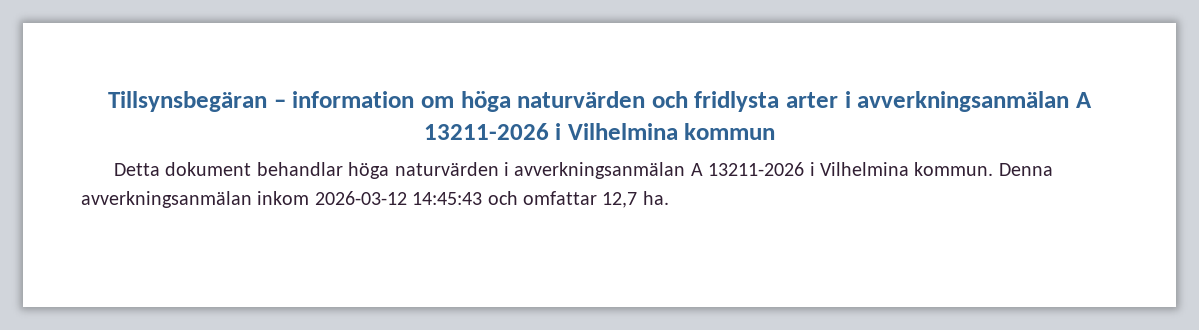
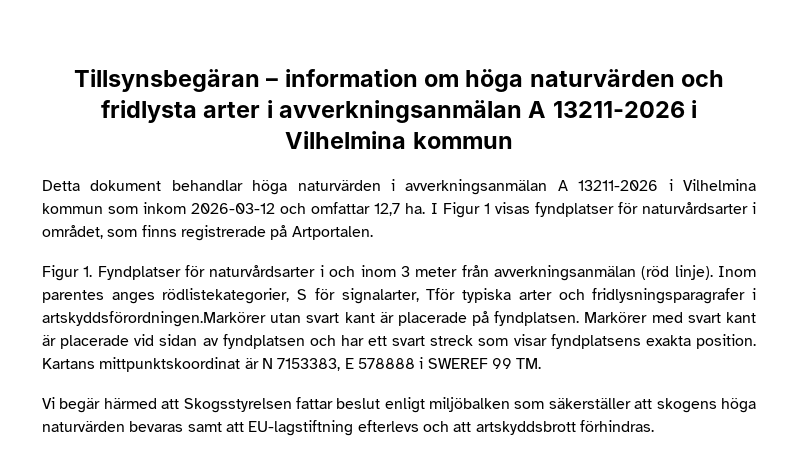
[914,162,1053,176] [81,191,252,208] kommun. Denna avverkningsanmälan -> [42,203,139,214] kommun som
[412,192,483,205] 14:45:43 -> (276, 208) none
(669, 198) none -> [430,202,757,218] [42,225,373,241] [42,265,756,281] [42,288,757,304] [42,311,756,327] [42,334,756,349] [42,357,542,372] [42,397,757,413] [42,420,654,436] I Figur 1 visas fyndplatser för naturvårdsarter i området, som finns registrerade på Artportalen. // Figur 1. Fyndplatser för naturvårdsarter i och inom 3 meter från avverkningsanmälan (röd linje). Inom parentes anges rödlistekategorier, S för signalarter, Tför typiska arter och fridlysningsparagrafer i artskyddsförordningen.Markörer utan svart kant är placerade på fyndplatsen. Markörer med svart kant är placerade vid sidan av fyndplatsen och har ett svart streck som visar fyndplatsens exakta position. Kartans mittpunktskoordinat är N 7153383, E 578888 i SWEREF 99 TM. // Vi begär härmed att Skogsstyrelsen fattar beslut enligt miljöbalken som säkerställer att skogens höga naturvärden bevaras samt att EU-lagstiftning efterlevs och att artskyddsbrott förhindras.

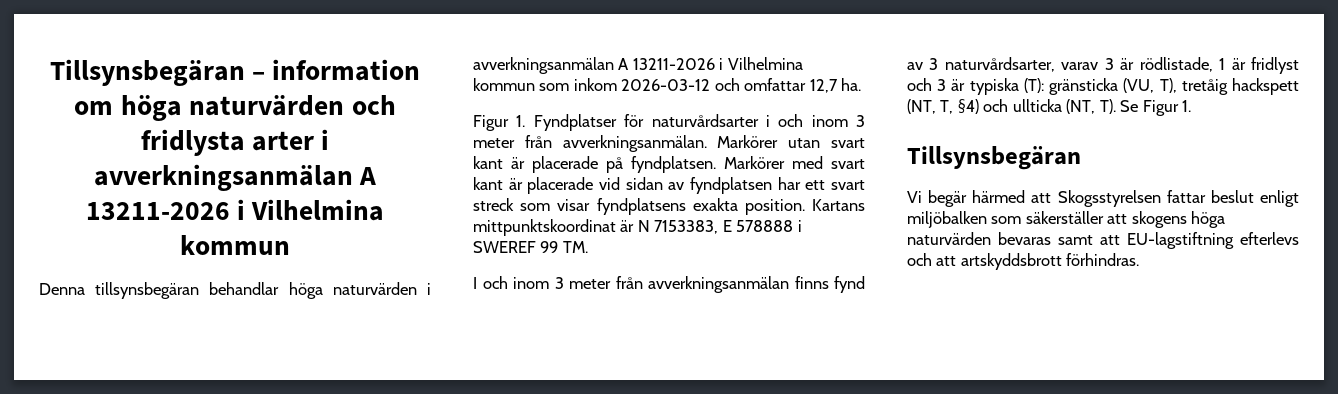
[42,180,162,191] Detta dokument -> [39,282,200,299] Denna tillsynsbegäran
[430,202,757,218] [42,225,373,241] I Figur 1 visas fyndplatser för naturvårdsarter i området, som finns registrerade på Artportalen. -> (862, 84) none
[493,265,756,281] [42,288,757,304] [42,311,266,327] avverkningsanmälan (röd linje). Inom parentes anges rödlistekategorier, S för signalarter, Tför typiska arter och fridlysningsparagrafer i artskyddsförordningen.Markörer -> [562,135,779,152] avverkningsanmälan. Markörer
[309,335,336,346] och -> (772, 185) none
(542, 363) none -> [473,276,865,293] [907,57,1299,74] [907,78,1299,95] [907,99,1192,116] [907,146,1081,170] // I och inom 3 meter från avverkningsanmälan finns fynd av 3 naturvårdsarter, varav 3 är rödlistade, 1 är fridlyst och 3 är typiska (T): gränsticka (VU, T), tretåig hackspett (NT, T, §4) och ullticka (NT, T). Se Figur 1. // Tillsynsbegäran

